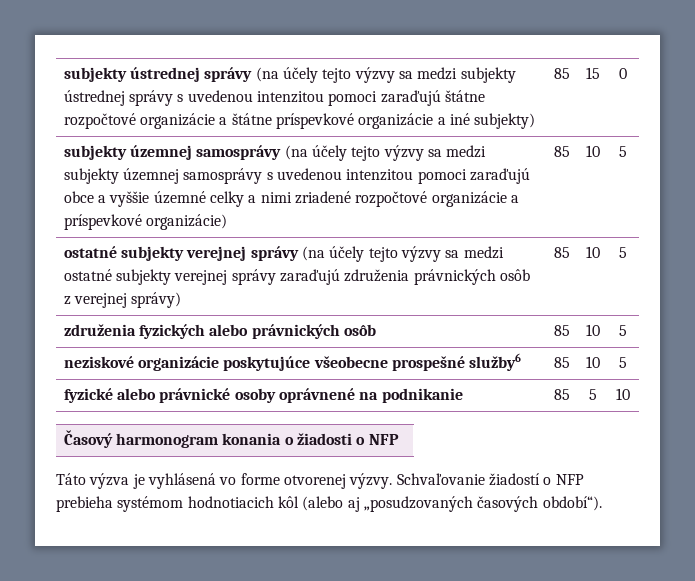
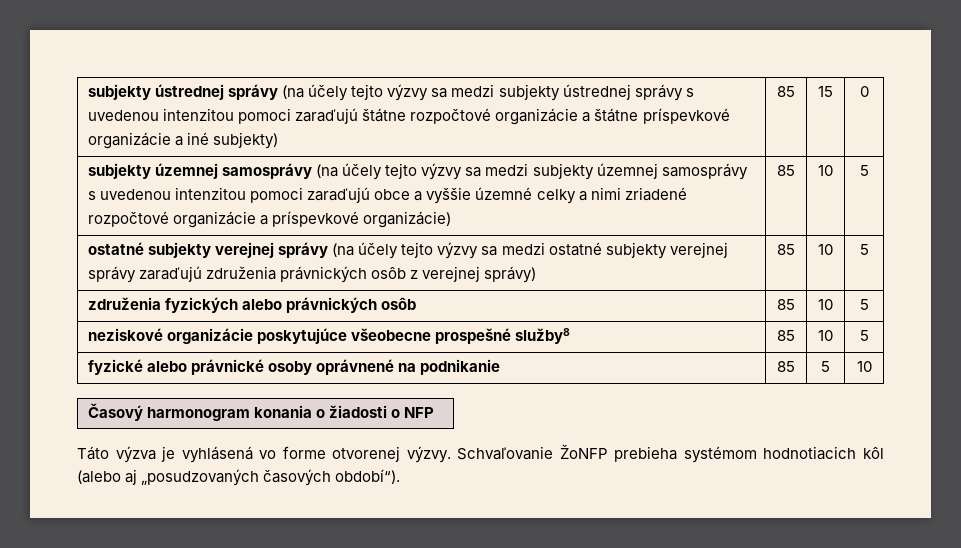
[469,353,522,371] služby6 -> [515,328,571,344] služby8
[488,473,584,486] žiadostí o NFP -> [559,444,608,459] ŽoNFP

